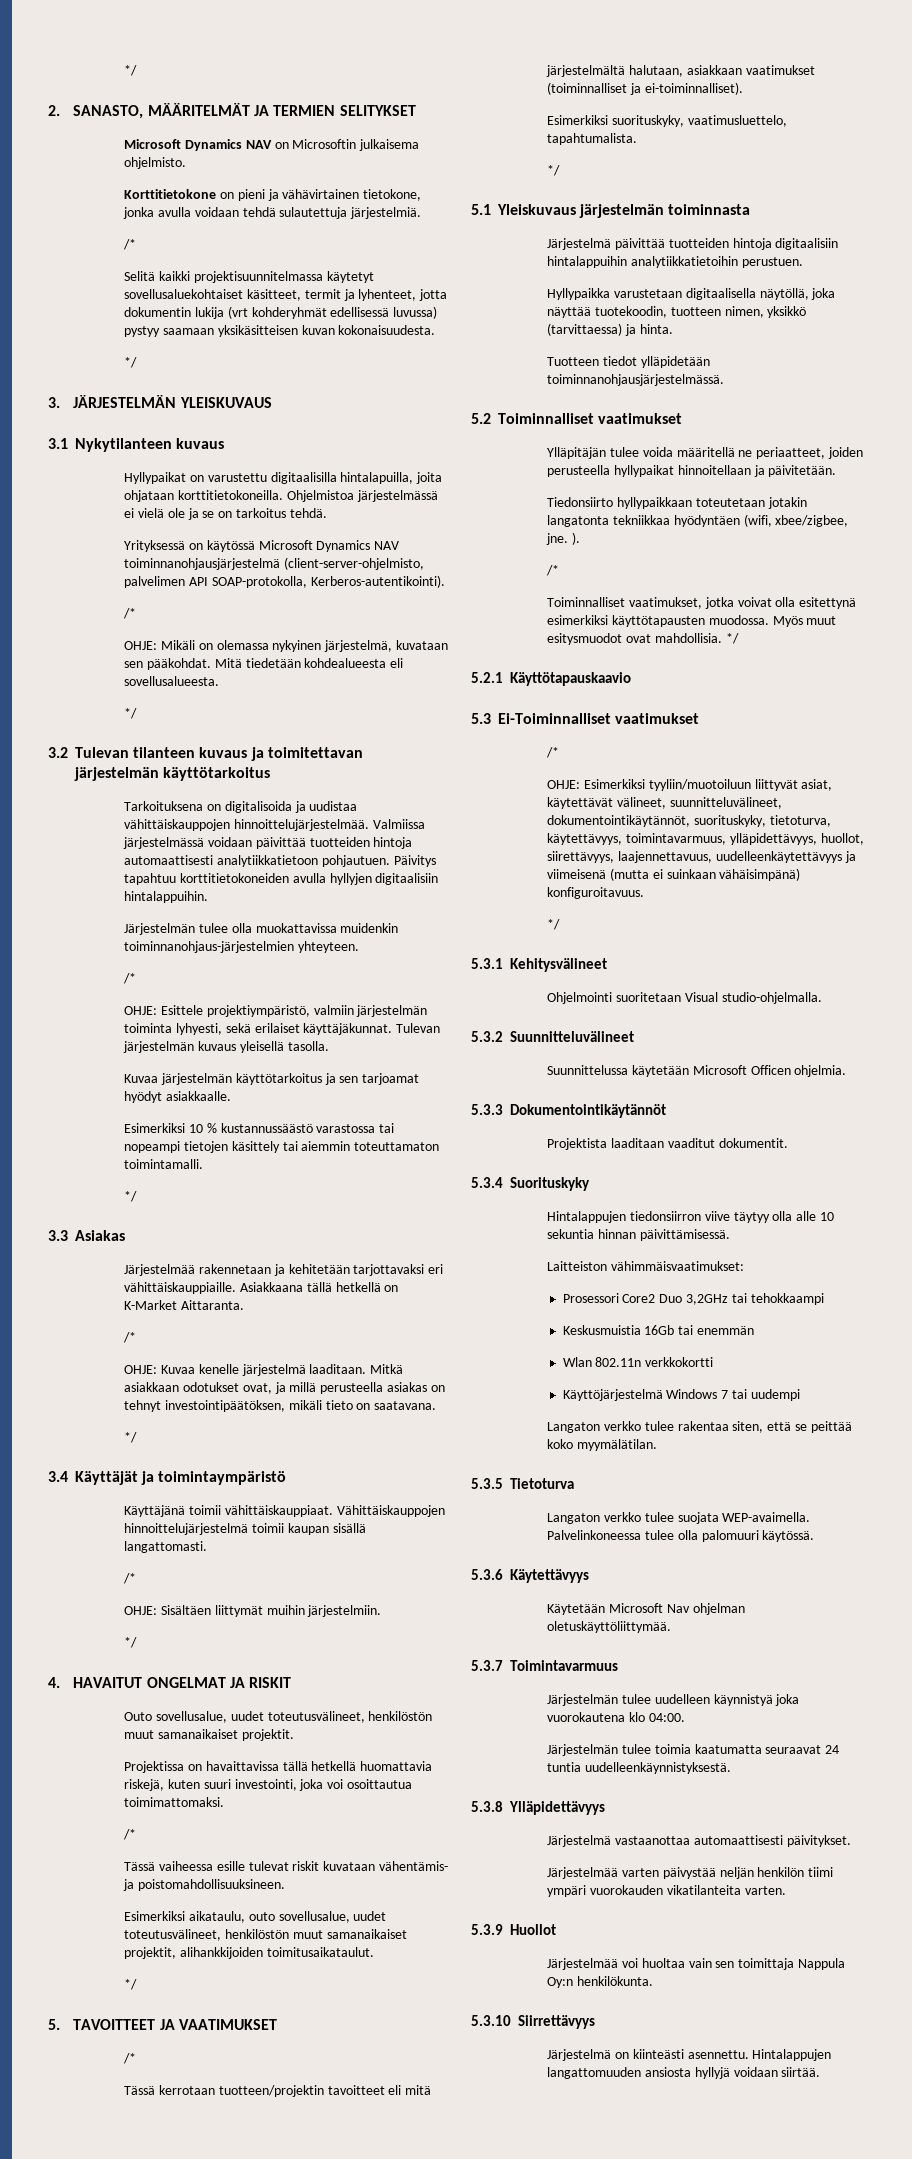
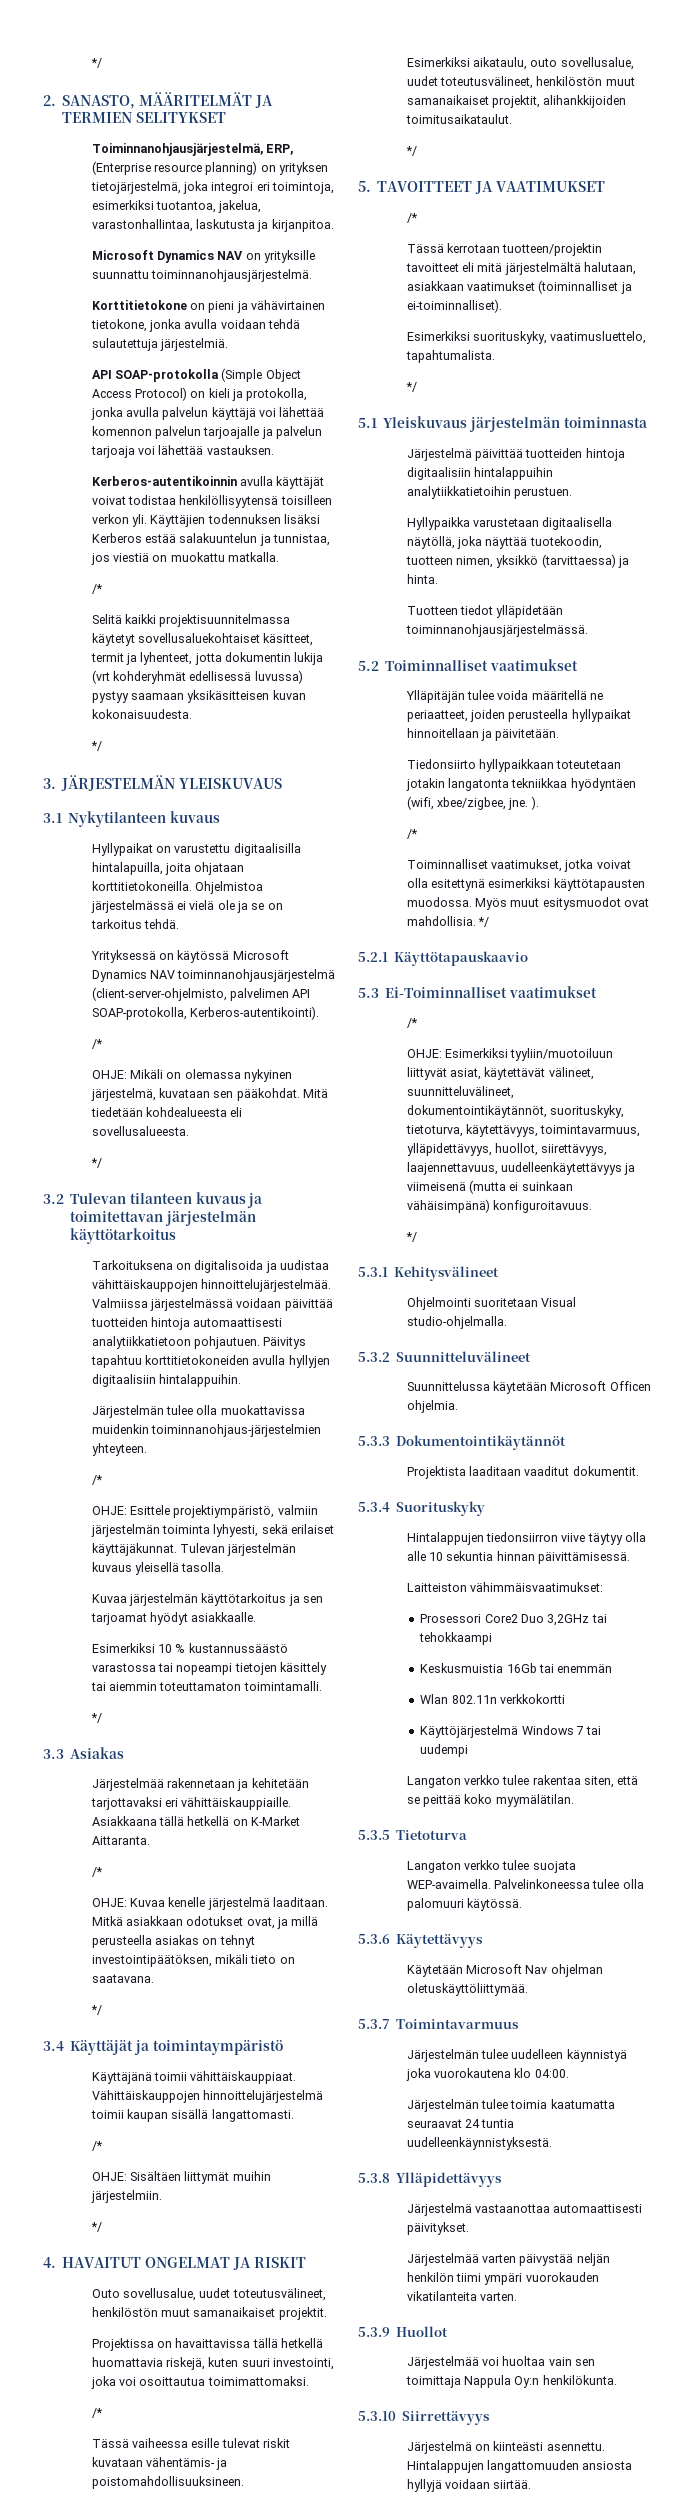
(416, 110) none -> [91,143,293,156] [91,161,329,175] [90,181,335,194] [91,200,262,213] [91,219,334,232] // Toiminnanohjausjärjestelmä, ERP, (Enterprise resource planning) on yrityksen tietojärjestelmä, joka integroi eri toimintoja, esimerkiksi tuotantoa, jakelua, varastonhallintaa, laskutusta ja kirjanpitoa.
[292,139,420,151] [124,157,187,169] Microsoftin julkaisema ohjelmisto. -> [264,250,316,263] [91,269,312,282] yrityksille suunnattu toiminnanohjausjärjestelmä.
(422, 213) none -> [91,368,301,382] [91,387,308,401] [90,407,325,420] [91,426,323,439] [90,445,274,458] [91,476,325,489] [91,495,332,508] [91,514,321,527] [91,533,331,546] [90,552,280,565] // API SOAP-protokolla (Simple Object Access Protocol) on kieli ja protokolla, jonka avulla palvelun käyttäjä voi lähettää komennon palvelun tarjoajalle ja palvelun tarjoaja voi lähettää vastauksen. // Kerberos-autentikoinnin avulla käyttäjät voivat todistaa henkilöllisyytensä toisilleen verkon yli. Käyttäjien todennuksen lisäksi Kerberos estää salakuuntelun ja tunnistaa, jos viestiä on muokattu matkalla.

